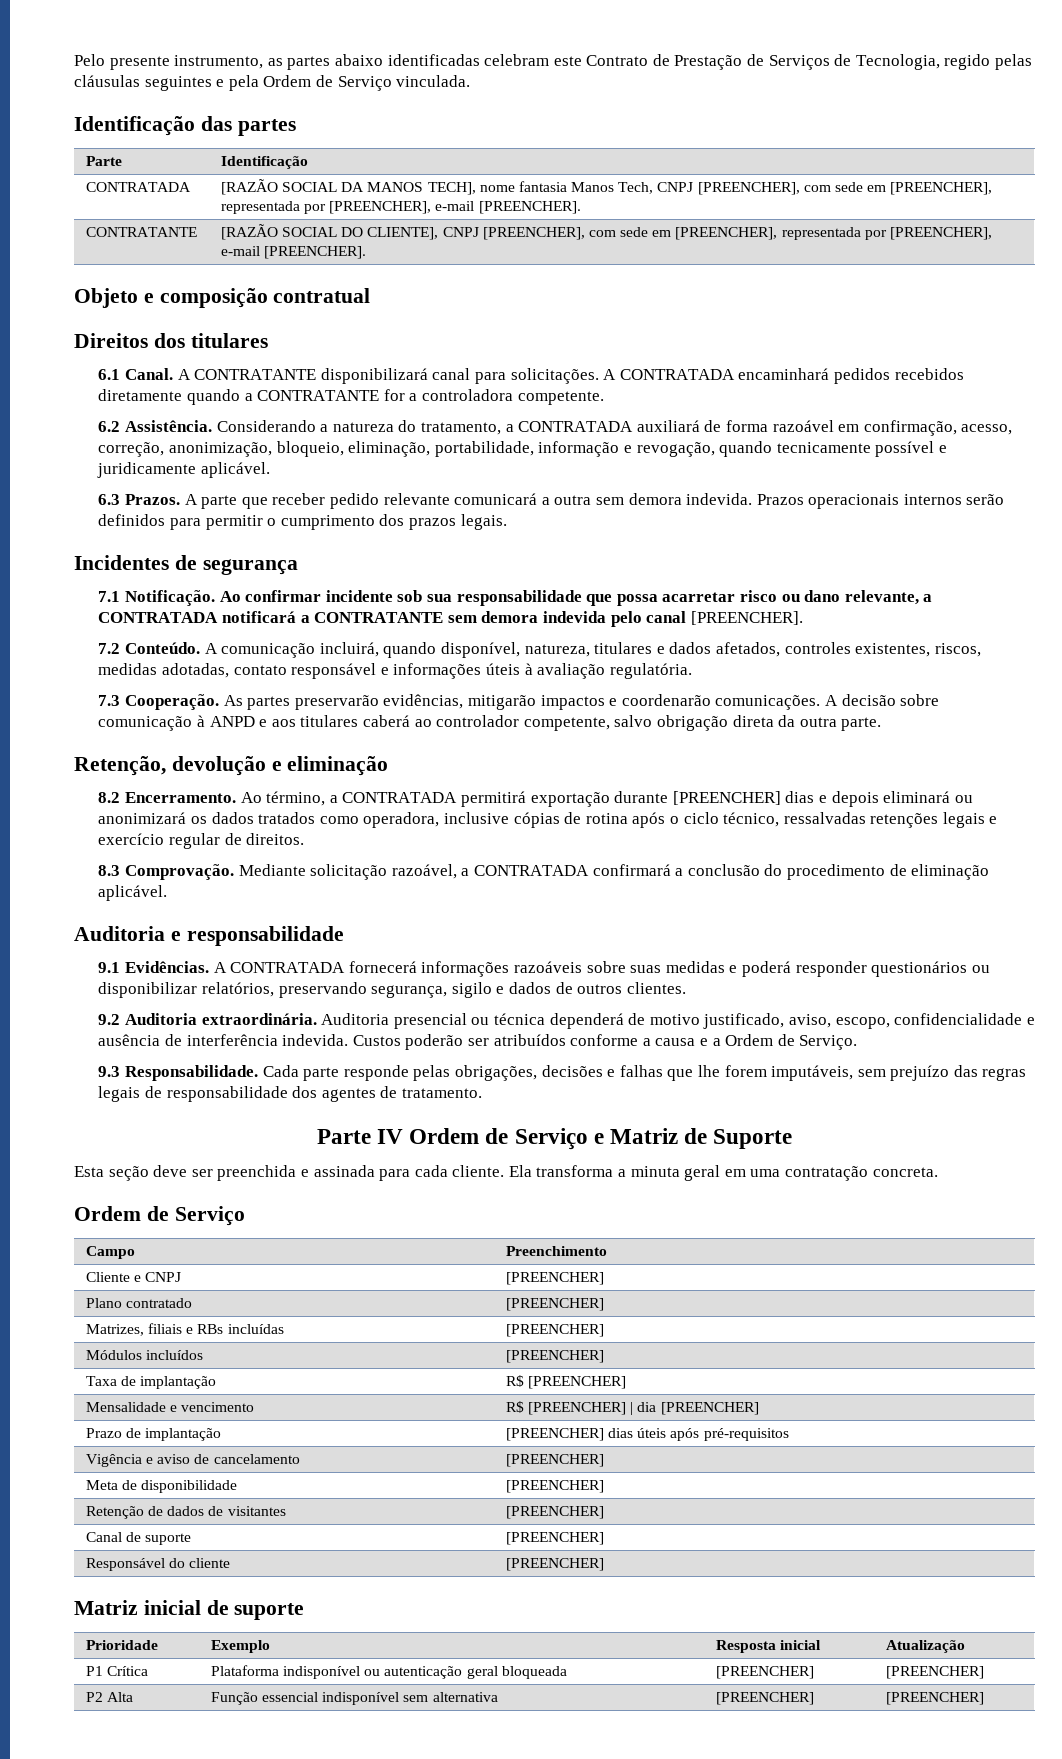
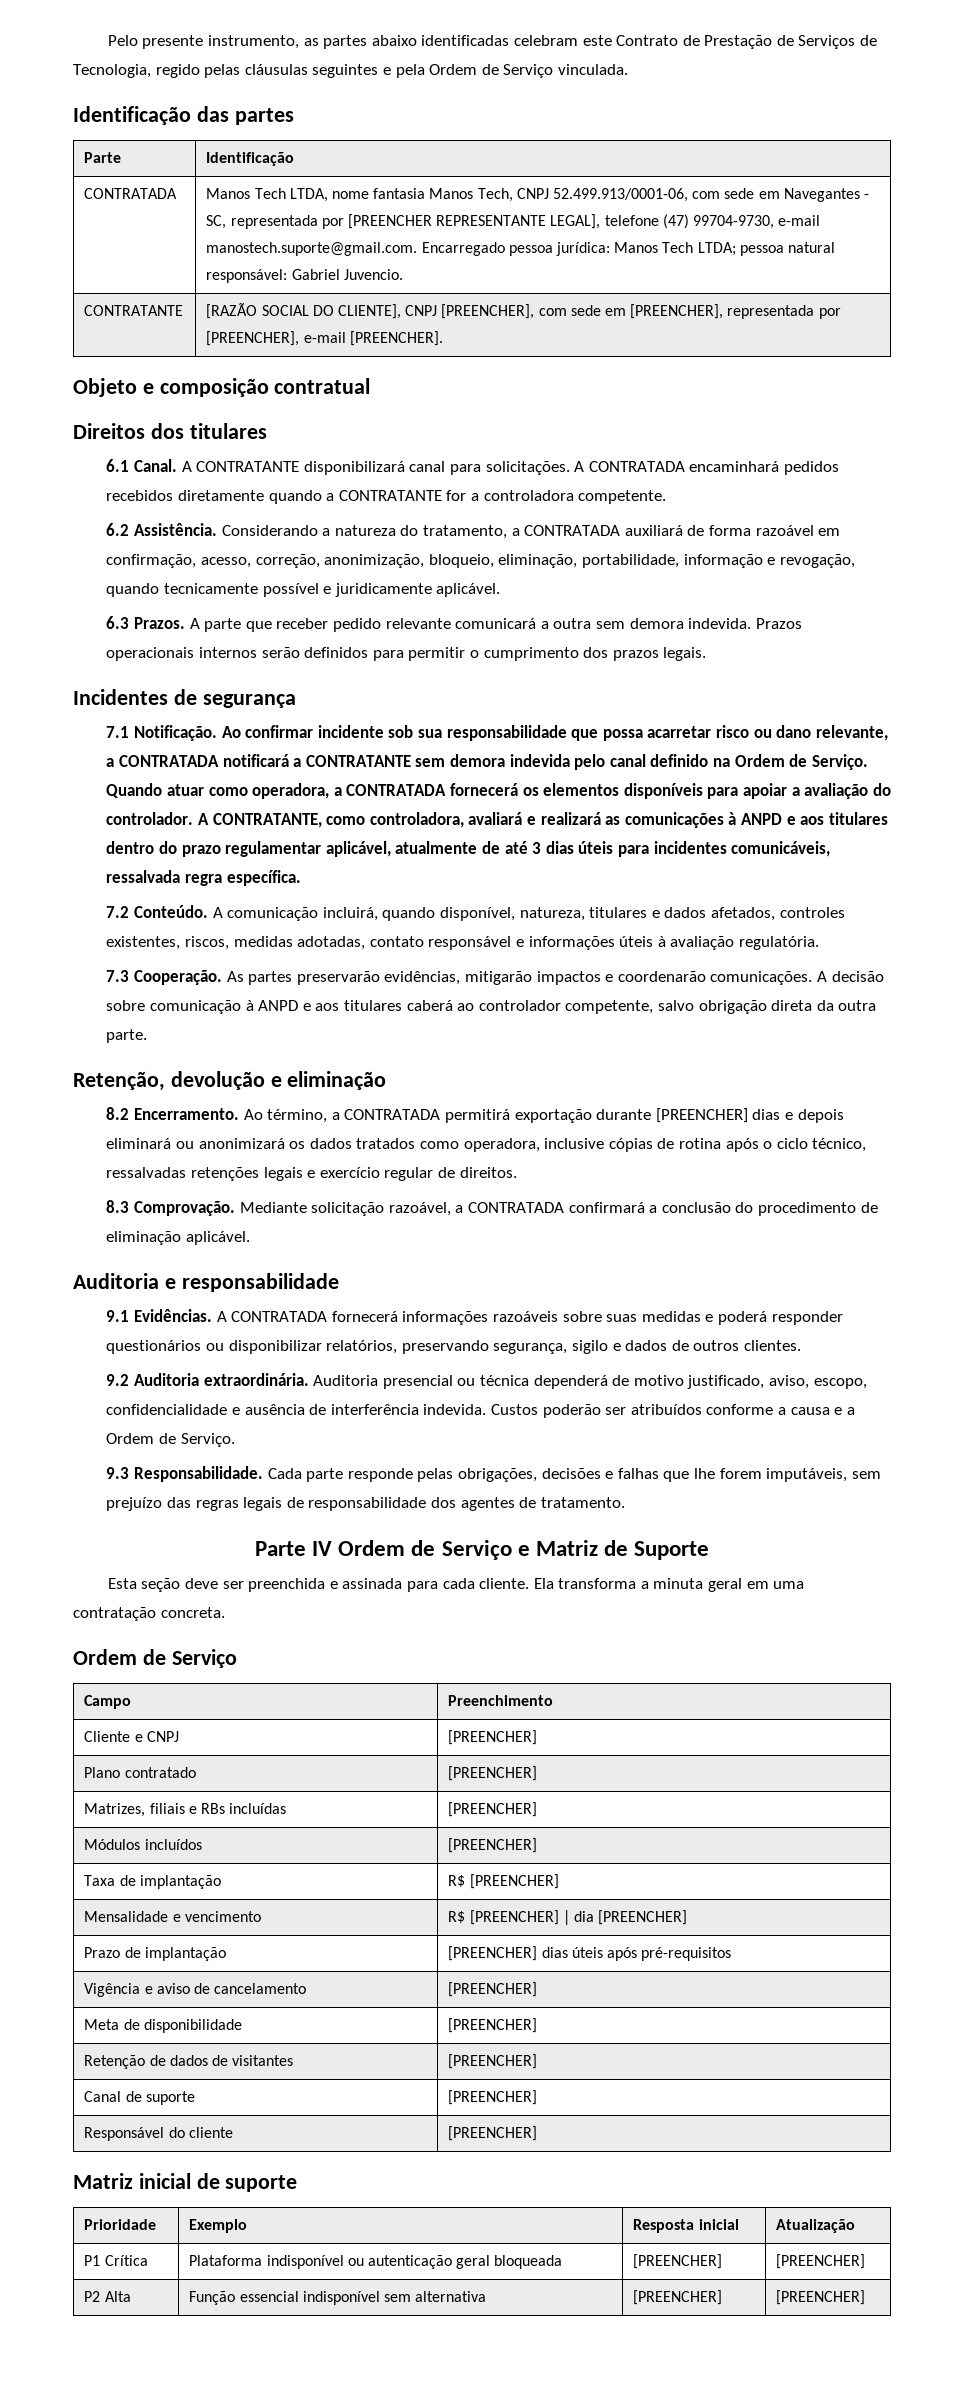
[220,179,476,195] [RAZÃO SOCIAL DA MANOS TECH], -> [206,188,328,202] Manos Tech LTDA,
[697,182,993,195] [220,201,581,214] [PREENCHER], com sede em [PREENCHER], representada por [PREENCHER], e-mail [PREENCHER]. -> [552,188,869,202] [206,214,821,229] [206,242,835,256] [206,269,403,283] 52.499.913/0001-06, com sede em Navegantes - SC, representada por [PREENCHER REPRESENTANTE LEGAL], telefone (47) 99704-9730, e-mail manostech.suporte@gmail.com. Encarregado pessoa jurídica: Manos Tech LTDA; pessoa natural responsável: Gabriel Juvencio.
[690,611,803,625] [PREENCHER]. -> [650,754,868,770] [106,783,891,799] [106,812,888,828] [106,841,831,857] [106,870,301,886] definido na Ordem de Serviço. Quando atuar como operadora, a CONTRATADA fornecerá os elementos disponíveis para apoiar a avaliação do controlador. A CONTRATANTE, como controladora, avaliará e realizará as comunicações à ANPD e aos titulares dentro do prazo regulamentar aplicável, atualmente de até 3 dias úteis para incidentes comunicáveis, ressalvada regra específica.

